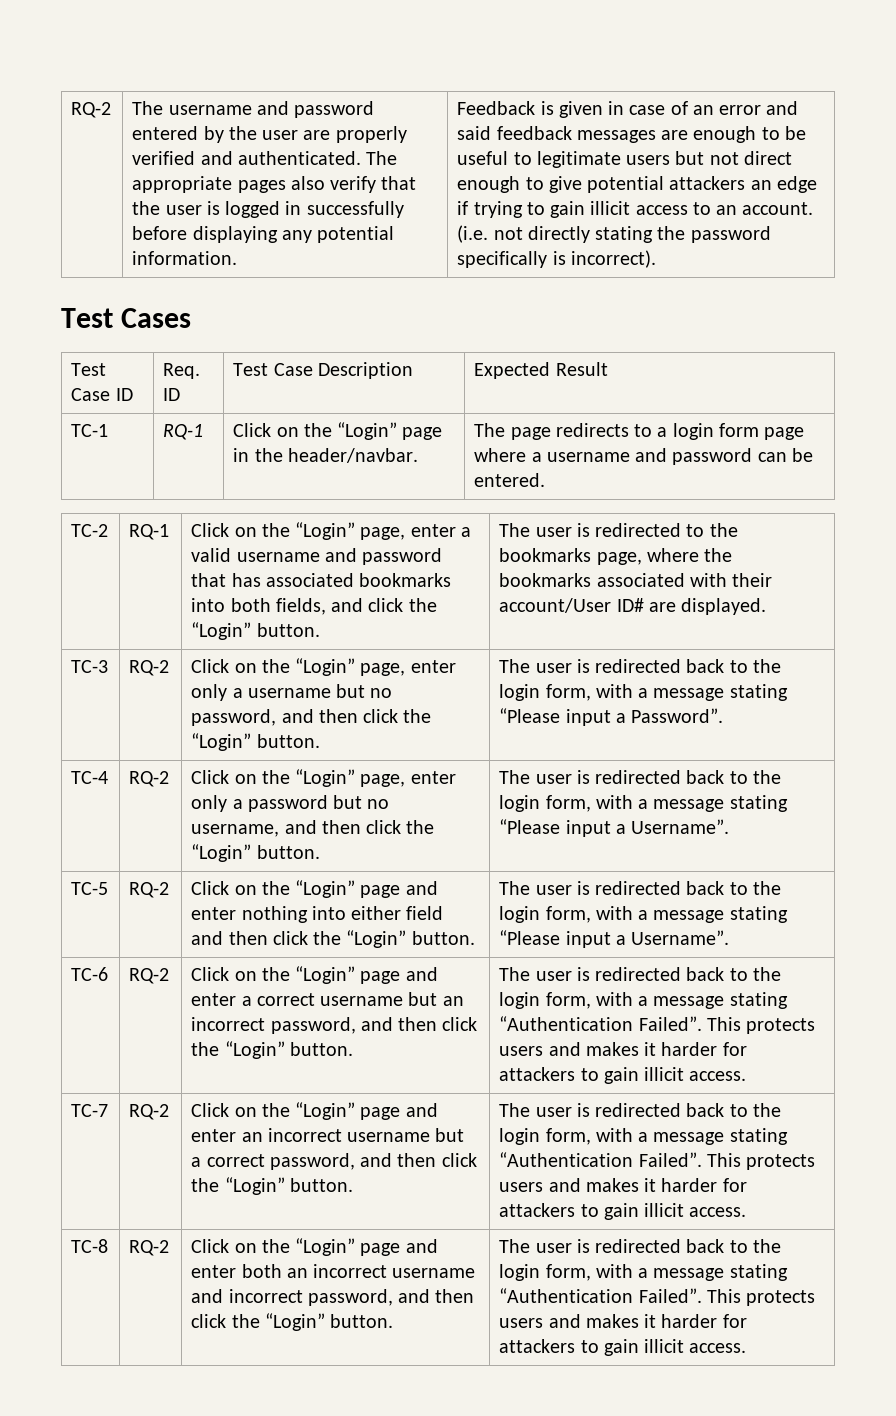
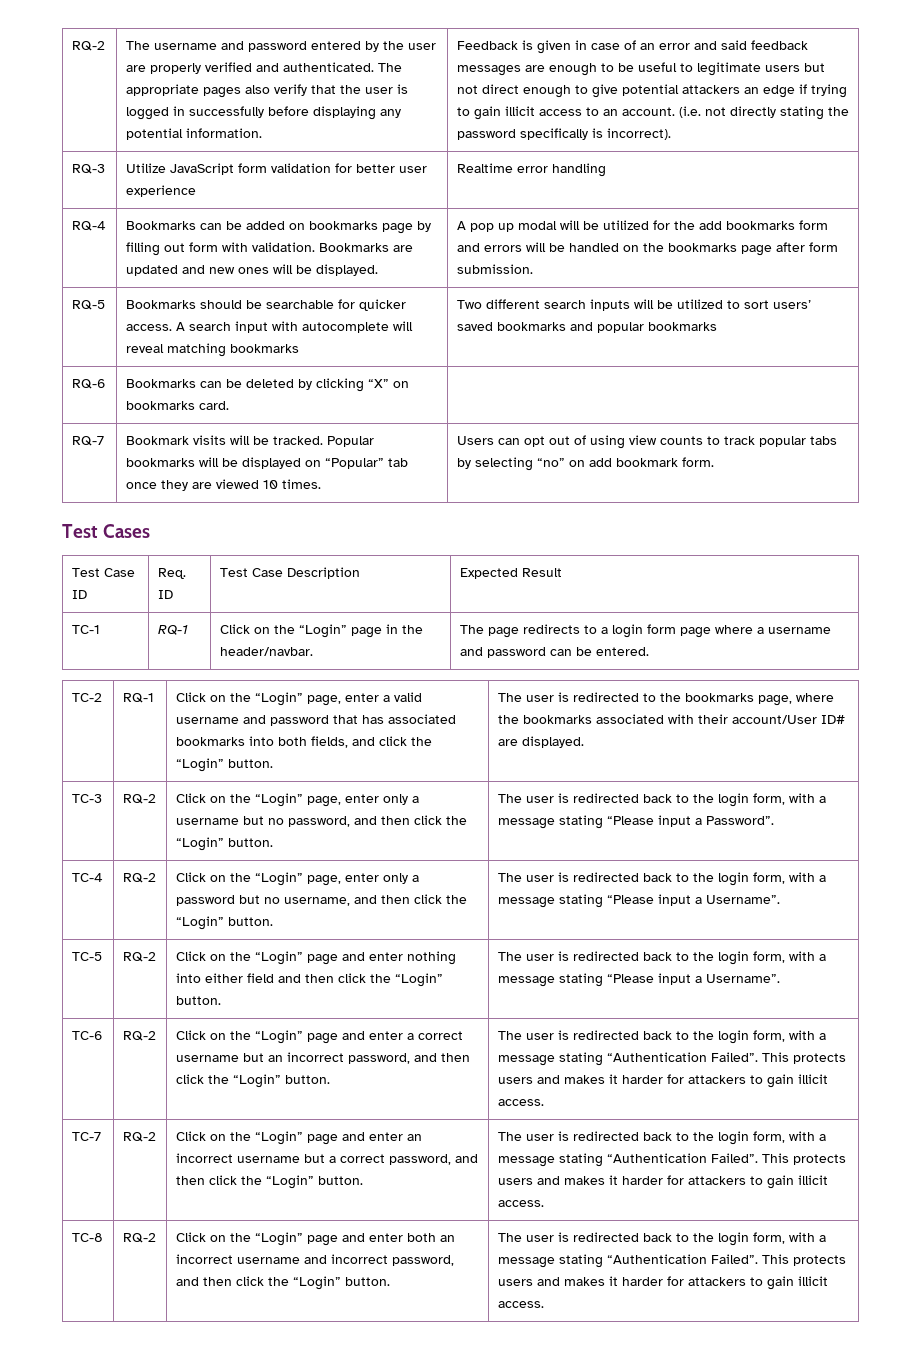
(656, 259) none -> [71,164,105,174] [125,163,427,175] [125,185,196,197] [456,163,606,177] [71,221,106,231] [125,221,431,234] [125,242,413,256] [125,264,378,276] [456,220,828,232] [456,242,838,256] [456,264,533,274] [71,300,105,310] [125,299,406,311] [125,321,413,333] [125,343,299,357] [456,299,811,311] [456,322,717,333] [71,379,105,389] [125,378,409,392] [125,401,229,410] [71,436,104,446] [125,435,374,447] [125,457,408,469] [125,479,321,491] [456,435,837,449] [456,457,714,471] // RQ-3 | Utilize JavaScript form validation for better user experience | Realtime error handling // RQ-4 | Bookmarks can be added on bookmarks page by filling out form with validation. Bookmarks are updated and new ones will be displayed. | A pop up modal will be utilized for the add bookmarks form and errors will be handled on the bookmarks page after form submission. // RQ-5 | Bookmarks should be searchable for quicker access. A search input with autocomplete will reveal matching bookmarks | Two different search inputs will be utilized to sort users’ saved bookmarks and popular bookmarks // RQ-6 | Bookmarks can be deleted by clicking “X” on bookmarks card. | // RQ-7 | Bookmark visits will be tracked. Popular bookmarks will be displayed on “Popular” tab once they are viewed 10 times. | Users can opt out of using view counts to track popular tabs by selecting “no” on add bookmark form.

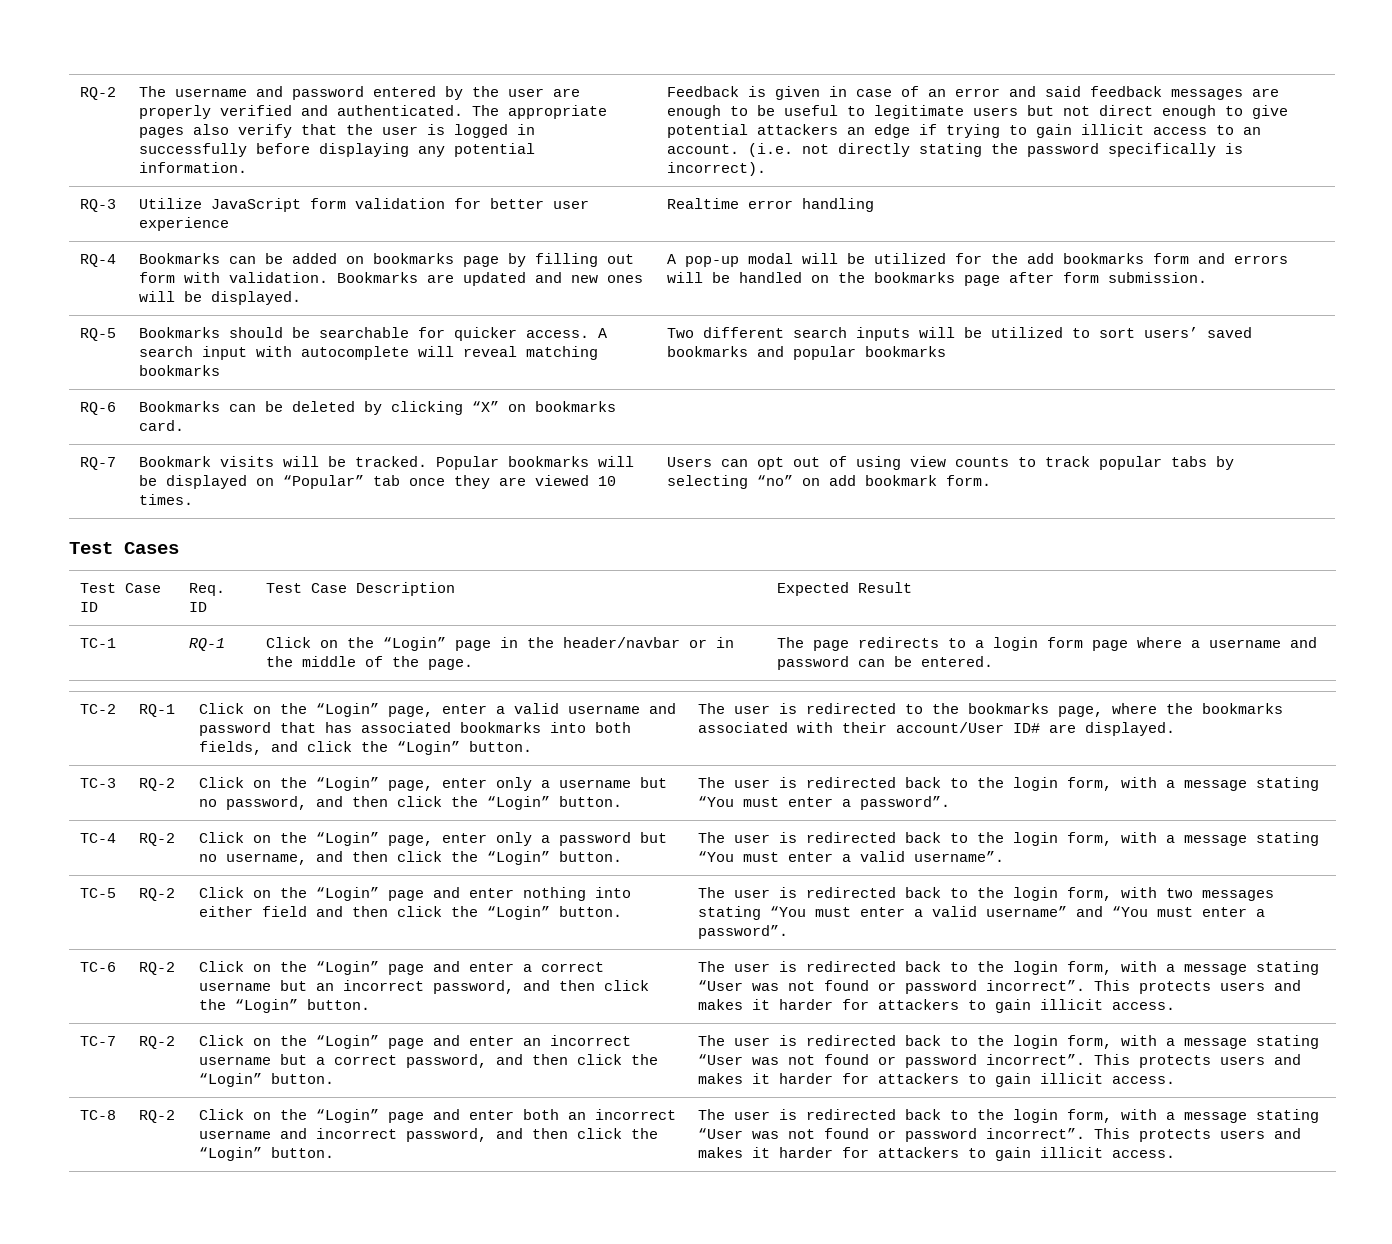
[469,223,514,232] pop up -> [685,256,740,267] pop-up
[219,647,313,656] header/navbar. -> [563,637,735,648] [266,656,474,670] header/navbar or in the middle of the page.
[606,815,774,827] “Please input a Password”. -> [698,796,951,810] “You must enter a password”.
[606,894,780,906] “Please input a Username”. -> [698,851,1005,862] “You must enter a valid username”.
[818,954,826,961] [497,973,780,987] a message stating “Please input a Username”. -> [1166,888,1275,901] [698,906,1266,920] [698,925,789,939] two messages stating “You must enter a valid username” and “You must enter a password”.
[606,1052,758,1062] “Authentication Failed”. -> [698,980,1086,994] “User was not found or password incorrect”.
[606,1153,758,1163] “Authentication Failed”. -> [698,1054,1086,1068] “User was not found or password incorrect”.
[606,1254,758,1264] “Authentication Failed”. -> [698,1128,1086,1142] “User was not found or password incorrect”.

